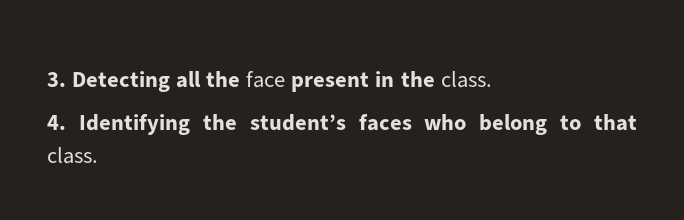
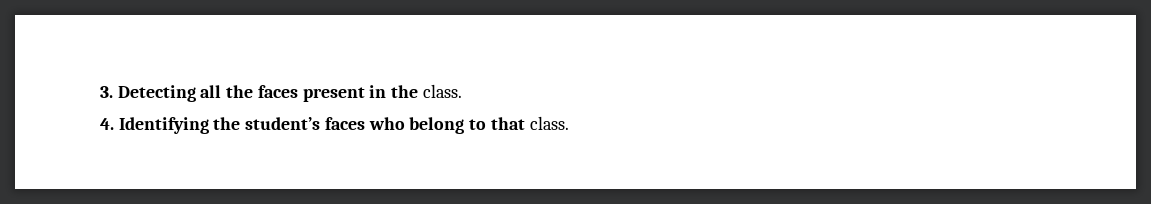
[246,71,286,88] face -> [257,85,298,98] faces

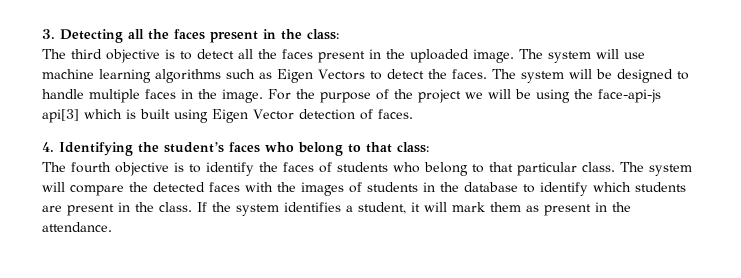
[422,84,462,98] class. -> [307,29,339,40] [42,49,645,63] [42,69,689,83] [42,89,661,103] [42,109,413,123] class: // The third objective is to detect all the faces present in the uploaded image. The system will use machine learning algorithms such as Eigen Vectors to detect the faces. The system will be designed to handle multiple faces in the image. For the purpose of the project we will be using the face-api-js api[3] which is built using Eigen Vector detection of faces.
[529,116,569,130] class. -> [397,142,429,153] [42,162,692,176] [42,182,686,196] [42,202,631,216] [42,222,112,232] class: // The fourth objective is to identify the faces of students who belong to that particular class. The system will compare the detected faces with the images of students in the database to identify which students are present in the class. If the system identifies a student, it will mark them as present in the attendance.

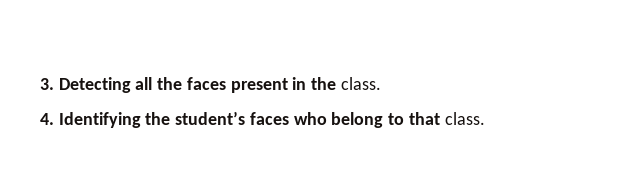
[307,29,339,40] [42,49,645,63] [42,69,689,83] [42,89,661,103] [42,109,413,123] class: // The third objective is to detect all the faces present in the uploaded image. The system will use machine learning algorithms such as Eigen Vectors to detect the faces. The system will be designed to handle multiple faces in the image. For the purpose of the project we will be using the face-api-js api[3] which is built using Eigen Vector detection of faces. -> [340,77,381,90] class.
[397,142,429,153] [42,162,692,176] [42,182,686,196] [42,202,631,216] [42,222,112,232] class: // The fourth objective is to identify the faces of students who belong to that particular class. The system will compare the detected faces with the images of students in the database to identify which students are present in the class. If the system identifies a student, it will mark them as present in the attendance. -> [444,112,485,125] class.

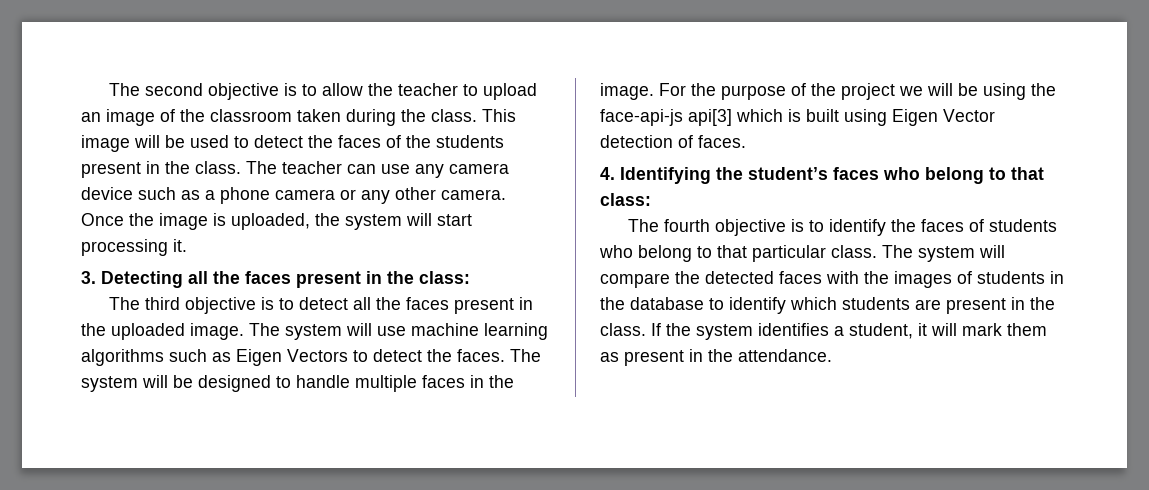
(40, 84) none -> [108,83,537,100] [81,109,516,126] [81,135,504,152] [81,161,509,178] [81,187,506,204] [81,213,472,230] [81,239,187,256] The second objective is to allow the teacher to upload an image of the classroom taken during the class. This image will be used to detect the faces of the students present in the class. The teacher can use any camera device such as a phone camera or any other camera. Once the image is uploaded, the system will start processing it. //
[340,77,381,90] class. -> [419,271,470,284] [108,297,533,314] [81,323,548,340] [81,349,541,366] [81,375,514,392] [600,83,1056,100] [600,109,995,126] [600,135,746,148] class: // The third objective is to detect all the faces present in the uploaded image. The system will use machine learning algorithms such as Eigen Vectors to detect the faces. The system will be designed to handle multiple faces in the image. For the purpose of the project we will be using the face-api-js api[3] which is built using Eigen Vector detection of faces.
[444,112,485,125] class. -> [600,193,651,206] [627,219,1057,236] [599,245,1005,262] [600,271,1064,288] [600,297,1055,314] [600,323,1047,340] [600,349,832,366] class: // The fourth objective is to identify the faces of students who belong to that particular class. The system will compare the detected faces with the images of students in the database to identify which students are present in the class. If the system identifies a student, it will mark them as present in the attendance.

